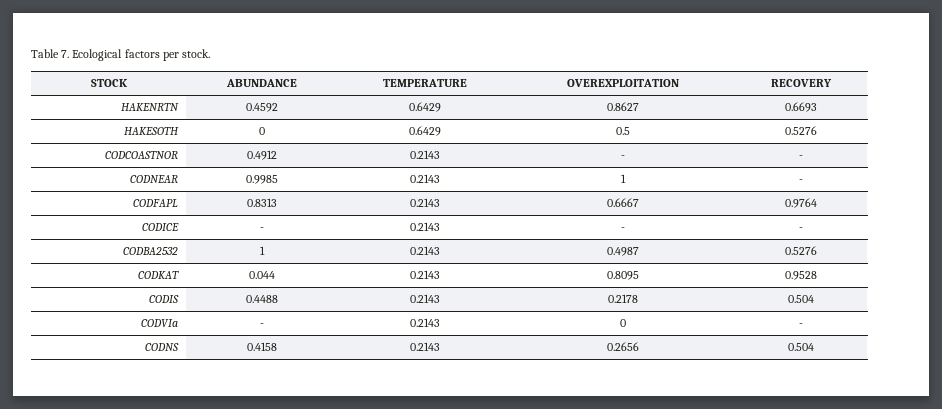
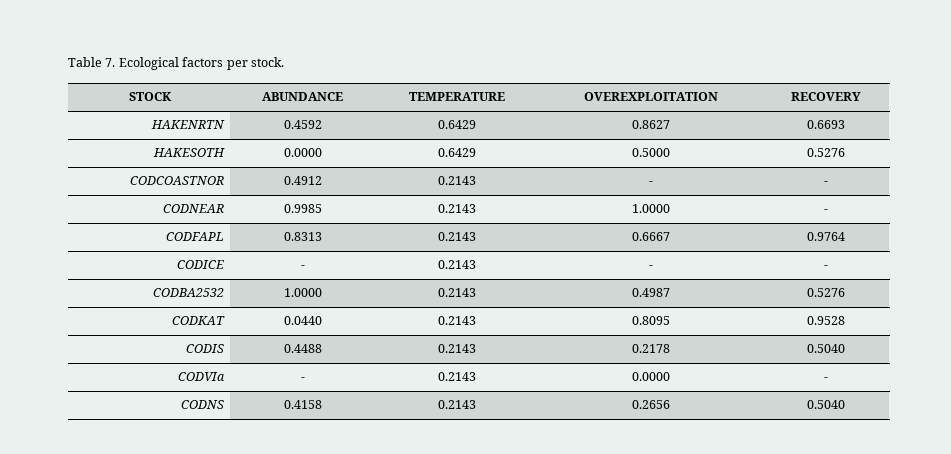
[259,127,265,135] [408,126,441,136] [615,127,630,135] 0 | 0.6429 | 0.5 -> [283,148,322,157] [438,148,477,157] [631,148,670,157] 0.0000 | 0.6429 | 0.5000
[620,174,626,183] 1 -> [631,204,670,213] 1.0000
[260,246,265,255] 1 -> [283,288,322,297] 1.0000
[249,271,275,279] 0.044 -> [283,316,322,325] 0.0440
[787,295,814,303] 0.504 -> [806,344,845,353] 0.5040
[619,319,626,327] 0 -> [631,372,670,381] 0.0000
[787,343,814,351] 0.504 -> [806,400,845,409] 0.5040

